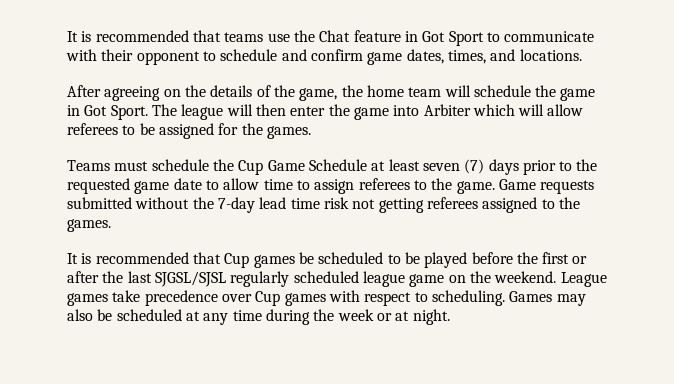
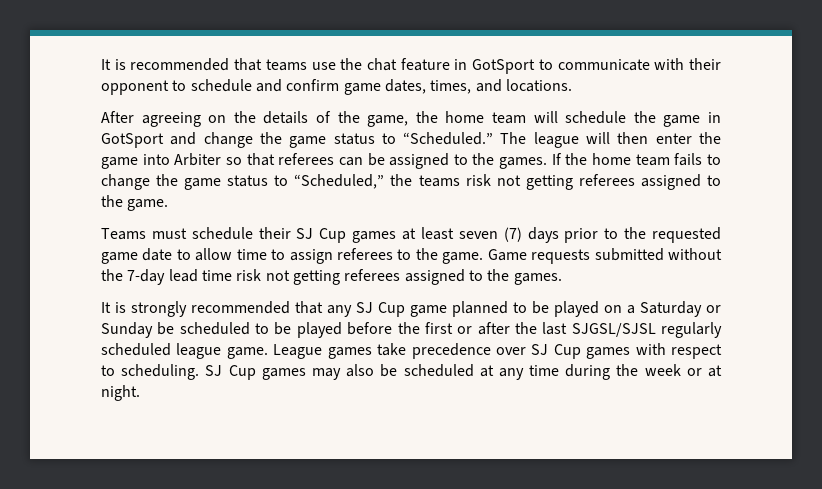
[319,30,351,42] Chat -> [367,58,398,71] chat
[422,31,484,46] Got Sport -> [472,59,536,74] GotSport
[84,105,148,120] Got Sport. -> [101,132,494,148] GotSport and change the game status to “Scheduled.”
[472,104,584,116] [67,123,136,135] which will allow referees to -> [225,153,363,166] so that referees can
[218,123,311,139] for the games. -> [453,153,721,169] [101,174,722,190] [101,195,169,211] to the games. If the home team fails to change the game status to “Scheduled,” the teams risk not getting referees assigned to the game.
[212,159,367,175] the Cup Game Schedule -> [258,227,397,243] their SJ Cup games
[95,252,295,268] recommended that Cup games -> [131,301,721,317] [101,322,153,338] strongly recommended that any SJ Cup game planned to be played on a Saturday or Sunday
[409,271,557,287] game on the weekend. -> [226,347,268,359] game.
(252, 298) none -> [531,344,549,355] SJ
[509,291,553,302] Games -> [205,365,306,380] SJ Cup games

